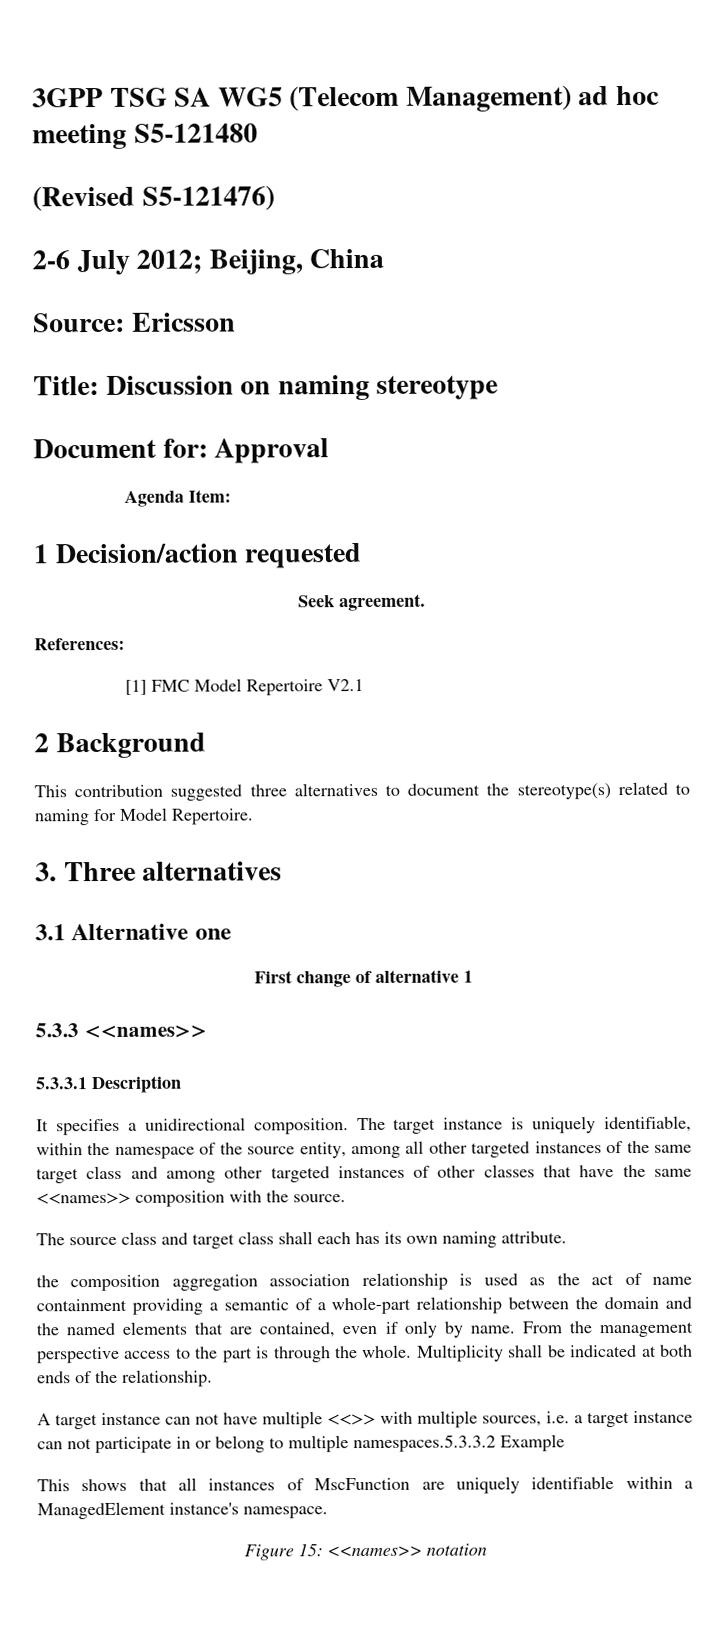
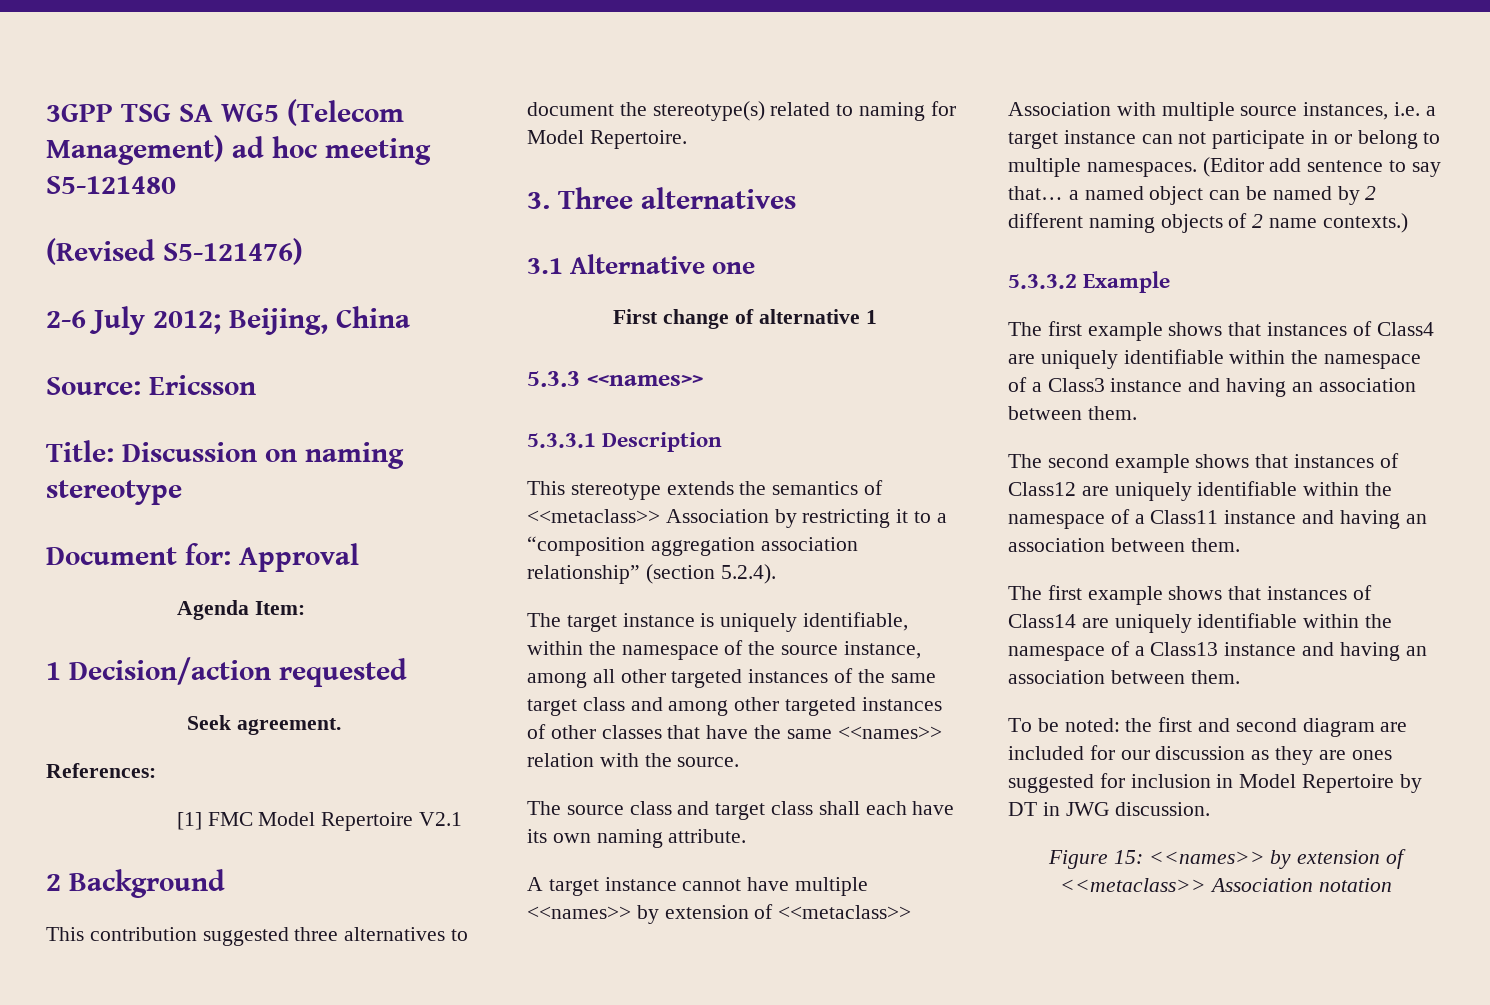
[36,1117,349,1136] It specifies a unidirectional composition. -> [527,480,884,500] [527,509,947,528] [527,536,858,556] [527,564,776,584] This stereotype extends the semantics of <<metaclass>> Association by restricting it to a “composition aggregation association relationship” (section 5.2.4). //
[299,1142,347,1159] entity, -> [843,641,921,659] instance,
[135,1190,225,1207] composition -> [527,753,594,767] relation
[355,1231,380,1245] has -> [912,801,955,815] have
[36,1272,693,1292] [36,1296,692,1315] [36,1320,694,1338] [37,1344,694,1364] [37,1369,213,1387] [37,1410,542,1430] the composition aggregation association relationship is used as the act of name containment providing a semantic of a whole-part relationship between the domain and the named elements that are contained, even if only by name. From the management perspective access to the part is through the whole. Multiplicity shall be indicated at both ends of the relationship. // A target instance can not have multiple <<>> with multiple sources, -> [527,877,869,896] [527,904,912,924] [1008,102,1389,121] A target instance cannot have multiple <<names>> by extension of <<metaclass>> Association with multiple source instances,
[353,1434,565,1453] [37,1476,694,1494] [37,1501,328,1520] [243,1543,422,1561] namespaces.5.3.3.2 Example // This shows that all instances of MscFunction are uniquely identifiable within a ManagedElement instance's namespace. // Figure 15: <<names>> -> [1086,157,1441,177] [1008,186,1377,205] [1008,213,1408,233] [1008,271,1171,293] [1008,321,1434,341] [1008,349,1422,369] [1008,377,1416,397] [1008,406,1137,420] [1008,453,1399,473] [1008,481,1393,501] [1008,509,1427,529] [1008,538,1240,552] [1008,585,1372,605] [1008,613,1393,633] [1008,641,1427,661] [1008,670,1240,684] [1008,717,1408,737] [1008,745,1392,765] [1008,773,1422,793] [1008,802,1211,816] [1047,849,1407,869] [1060,878,1313,892] namespaces. (Editor add sentence to say that… a named object can be named by 2 different naming objects of 2 name contexts.) // 5.3.3.2 Example // The first example shows that instances of Class4 are uniquely identifiable within the namespace of a Class3 instance and having an association between them. // The second example shows that instances of Class12 are uniquely identifiable within the namespace of a Class11 instance and having an association between them. // The first example shows that instances of Class14 are uniquely identifiable within the namespace of a Class13 instance and having an association between them. // To be noted: the first and second diagram are included for our discussion as they are ones suggested for inclusion in Model Repertoire by DT in JWG discussion. // Figure 15: <<names>> by extension of <<metaclass>> Association

